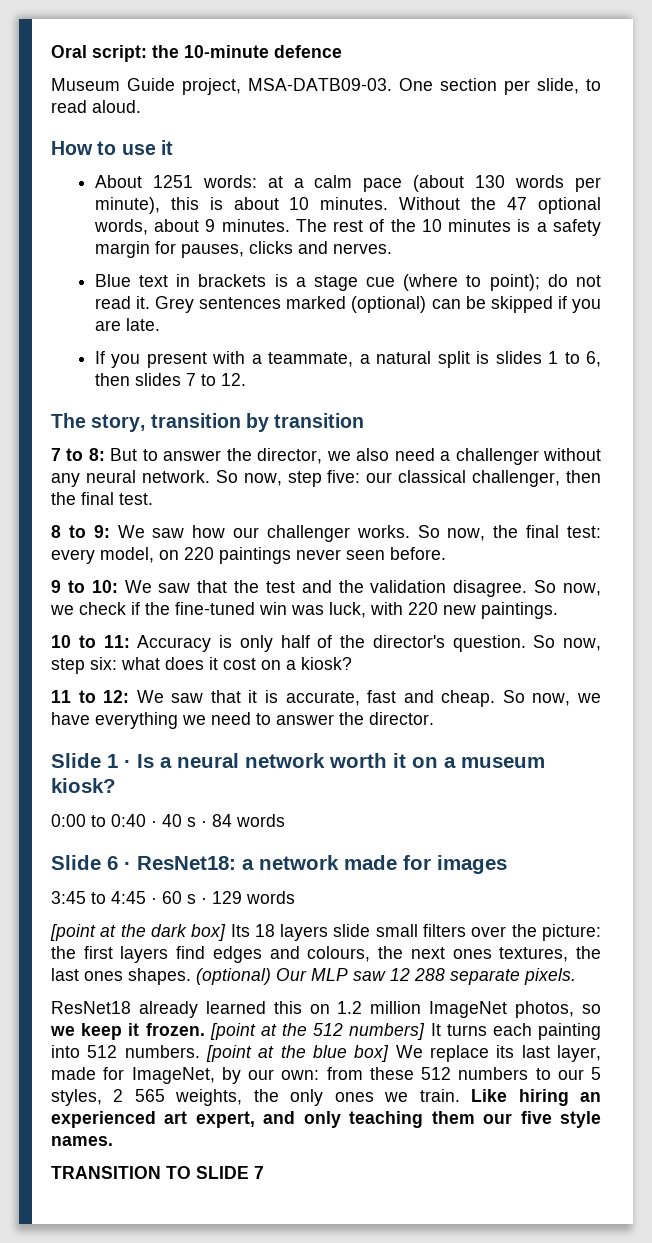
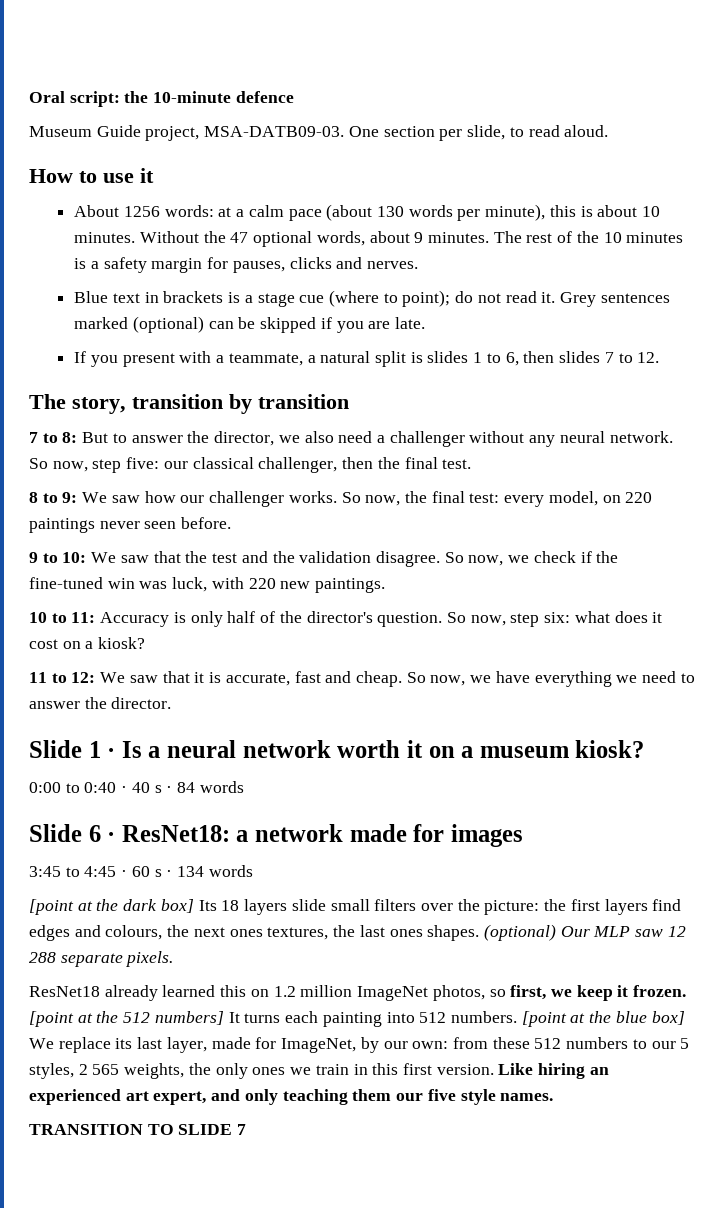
[152,175,193,188] 1251 -> [123,206,160,217] 1256
[212,891,242,904] 129 -> [177,866,205,877] 134
(602, 1009) none -> [510,985,547,1000] first,
[419,1089,460,1102] train. -> [315,1063,494,1075] train in this first version.

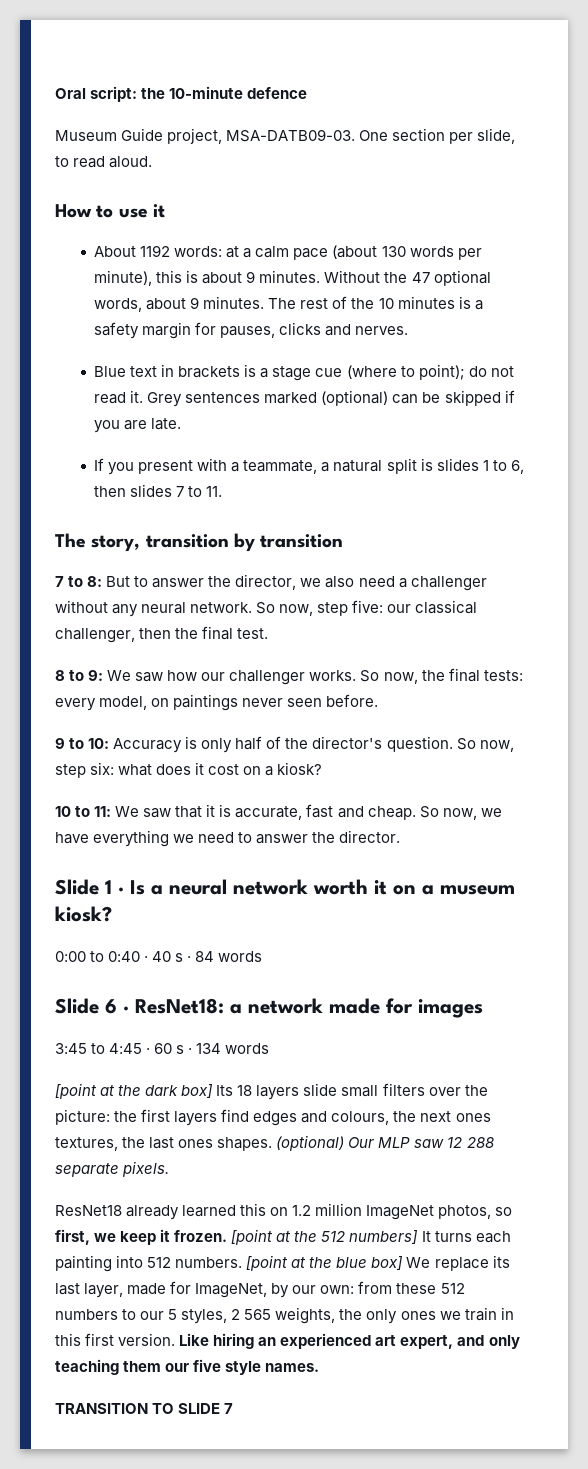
[123,206,160,217] 1256 -> [140,245,171,257] 1192
[642,206,661,217] 10 -> [246,271,256,283] 9
[637,352,660,363] 12. -> [206,486,223,497] 11.
[469,493,500,503] test: -> [483,670,523,681] tests:
[625,492,653,503] 220 -> (170, 702) none
[91,551,619,567] [29,577,386,593] [29,612,96,623] We saw that the test and the validation disagree. So now, we check if the fine-tuned win was luck, with 220 new paintings. // 10 to 11: -> (110, 743) none
[29,672,96,683] 11 to 12: -> [55,806,112,817] 10 to 11:

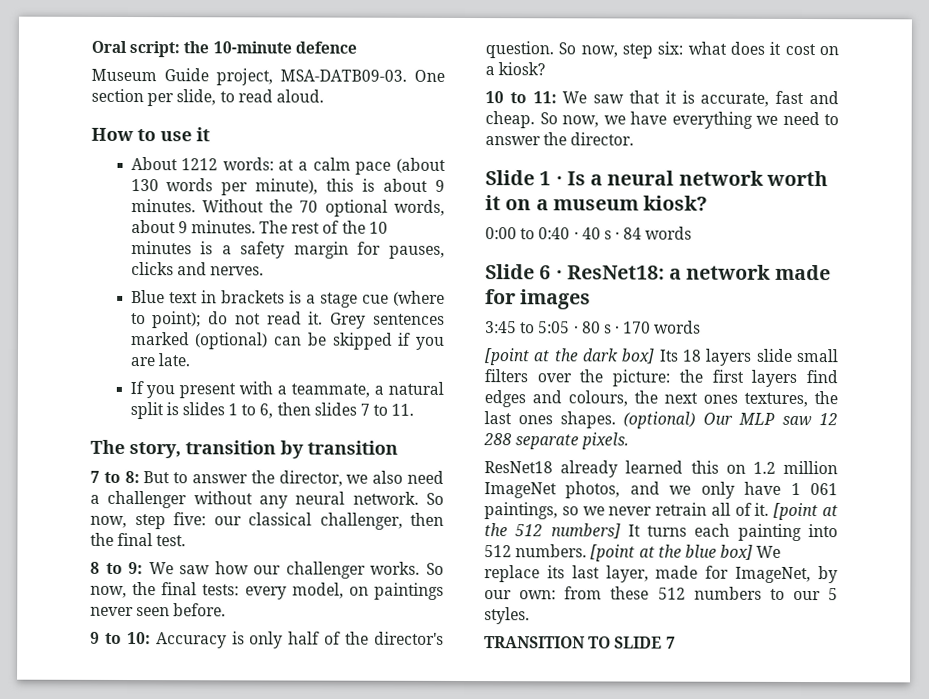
[140,245,171,257] 1192 -> [181,158,219,171] 1212
[411,272,430,283] 47 -> [299,200,319,213] 70
[109,1043,222,1054] 4:45 · 60 s · 134 -> [538,321,652,334] 5:05 · 80 s · 170
[495,1207,513,1216] [55,1229,228,1245] so first, we keep it frozen. -> [629,481,838,499] [484,502,770,520] and we only have 1 061 paintings, so we never retrain all of it.
[181,1307,514,1324] [55,1333,520,1349] [55,1359,320,1375] styles, 2 565 weights, the only ones we train in this first version. Like hiring an experienced art expert, and only teaching them our five style names. -> [484,607,530,625] styles.

